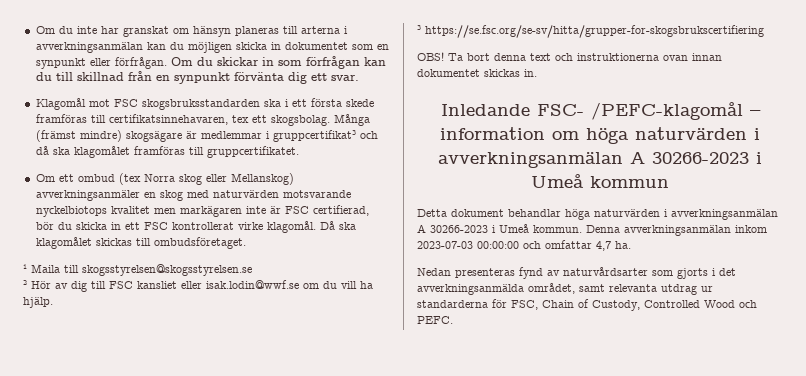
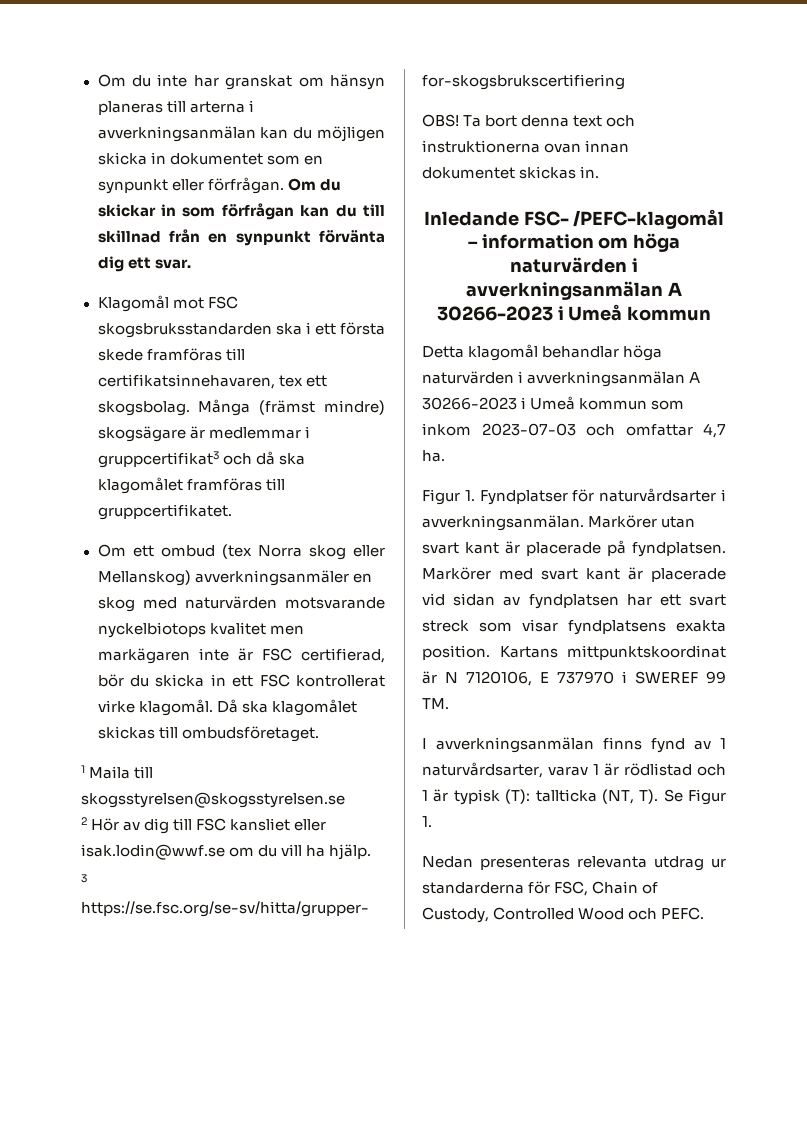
[451,209,504,217] dokument -> [468,344,539,361] klagomål
[533,225,731,236] kommun. Denna avverkningsanmälan -> [579,398,685,410] kommun som
[477,241,519,249] 00:00:00 -> (576, 429) none
[417,267,736,279] [417,283,605,295] Nedan presenteras fynd av naturvårdsarter som gjorts i det avverkningsanmälda området, samt -> [422,488,726,505] [422,515,696,531] [422,540,726,557] [422,567,726,582] [422,593,726,609] [422,619,726,635] [422,645,726,660] [422,671,726,686] [422,698,449,709] [422,737,726,753] [422,762,726,778] [422,789,726,805] [422,816,432,827] [422,856,570,870] Figur 1. Fyndplatser för naturvårdsarter i avverkningsanmälan. Markörer utan svart kant är placerade på fyndplatsen. Markörer med svart kant är placerade vid sidan av fyndplatsen har ett svart streck som visar fyndplatsens exakta position. Kartans mittpunktskoordinat är N 7120106, E 737970 i SWEREF 99 TM. // I avverkningsanmälan finns fynd av 1 naturvårdsarter, varav 1 är rödlistad och 1 är typisk (T): tallticka (NT, T). Se Figur 1. // Nedan presenteras

